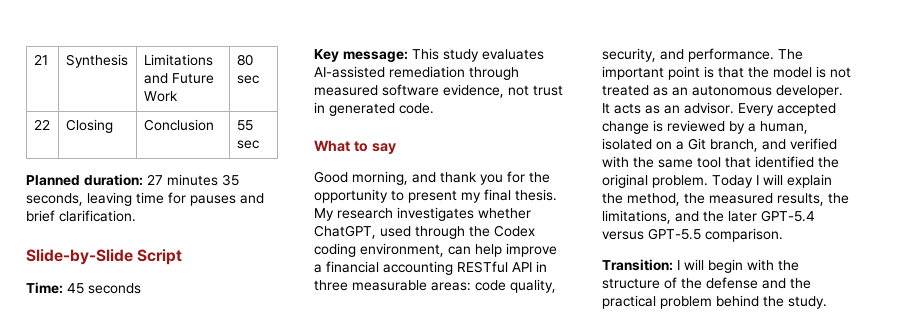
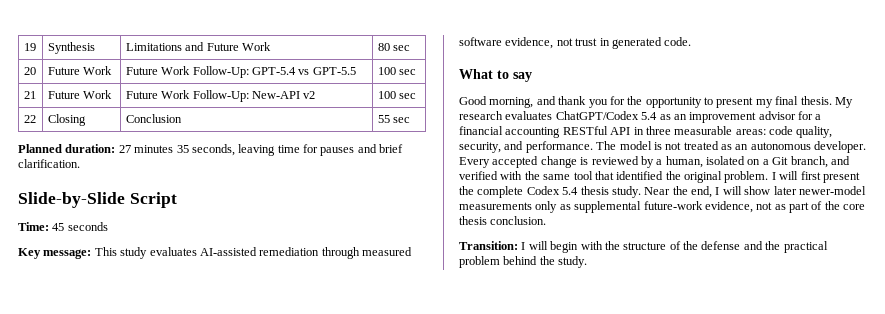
[33,54,48,65] 21 -> [23,43,36,51] 19
(259, 79) none -> [23,67,36,75] [47,66,113,75] [125,66,356,78] [377,67,417,75] [23,91,36,99] [47,90,113,99] [125,90,316,102] [377,91,417,99] // 20 | Future Work | Future Work Follow-Up: GPT-5.4 vs GPT-5.5 | 100 sec // 21 | Future Work | Future Work Follow-Up: New-API v2 | 100 sec
[397,207,531,221] [314,225,535,239] [314,243,557,257] investigates whether ChatGPT, used through the Codex coding environment, can help improve -> [505,111,813,123] evaluates ChatGPT/Codex 5.4 as an improvement advisor for
[602,66,769,80] important point is that the -> (617, 145) none
[602,102,734,114] It acts as an advisor. -> (867, 147) none
[712,174,832,188] [602,193,849,206] [602,210,815,224] [602,228,783,242] Today I will explain the method, the measured results, the limitations, and the later GPT-5.4 versus GPT-5.5 comparison. -> [771,171,860,183] [459,186,866,198] [459,201,866,213] [459,216,547,225] I will first present the complete Codex 5.4 thesis study. Near the end, I will show later newer-model measurements only as supplemental future-work evidence, not as part of the core thesis conclusion.

